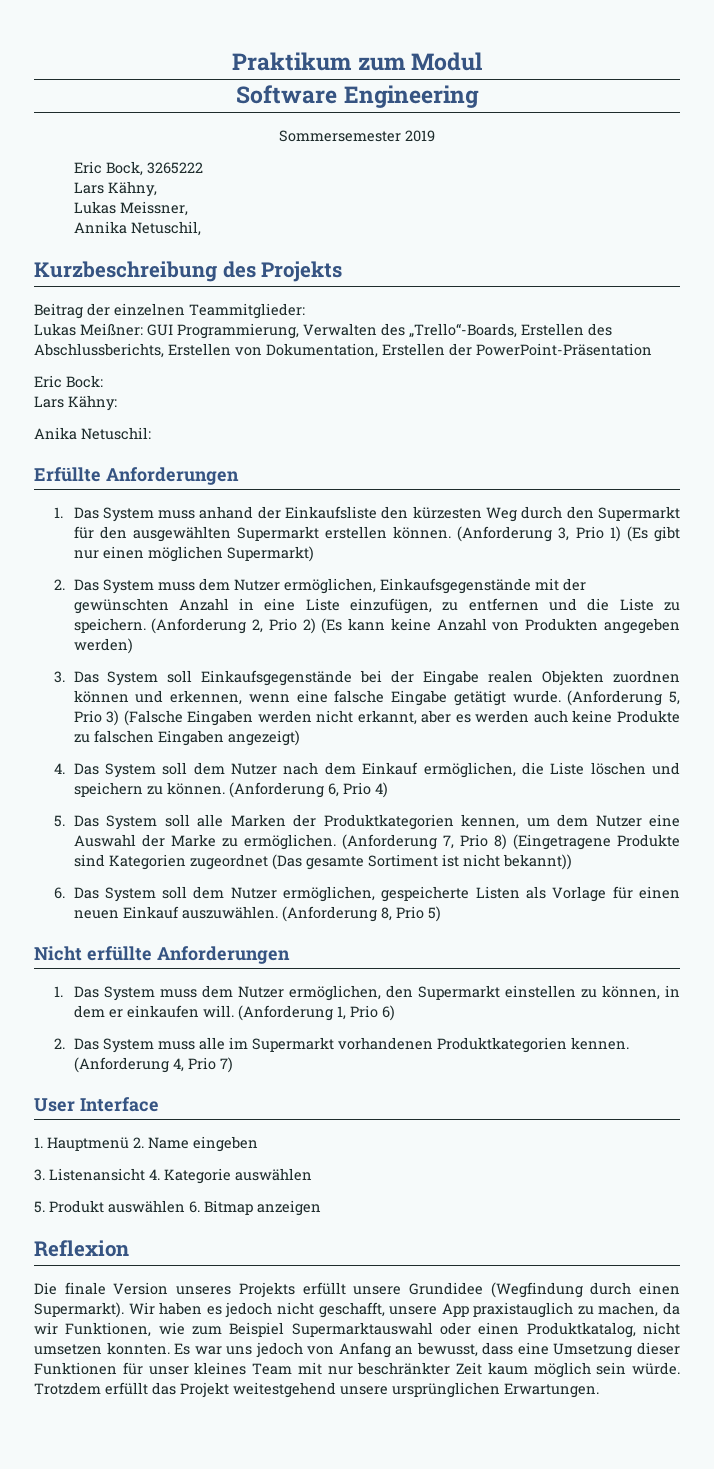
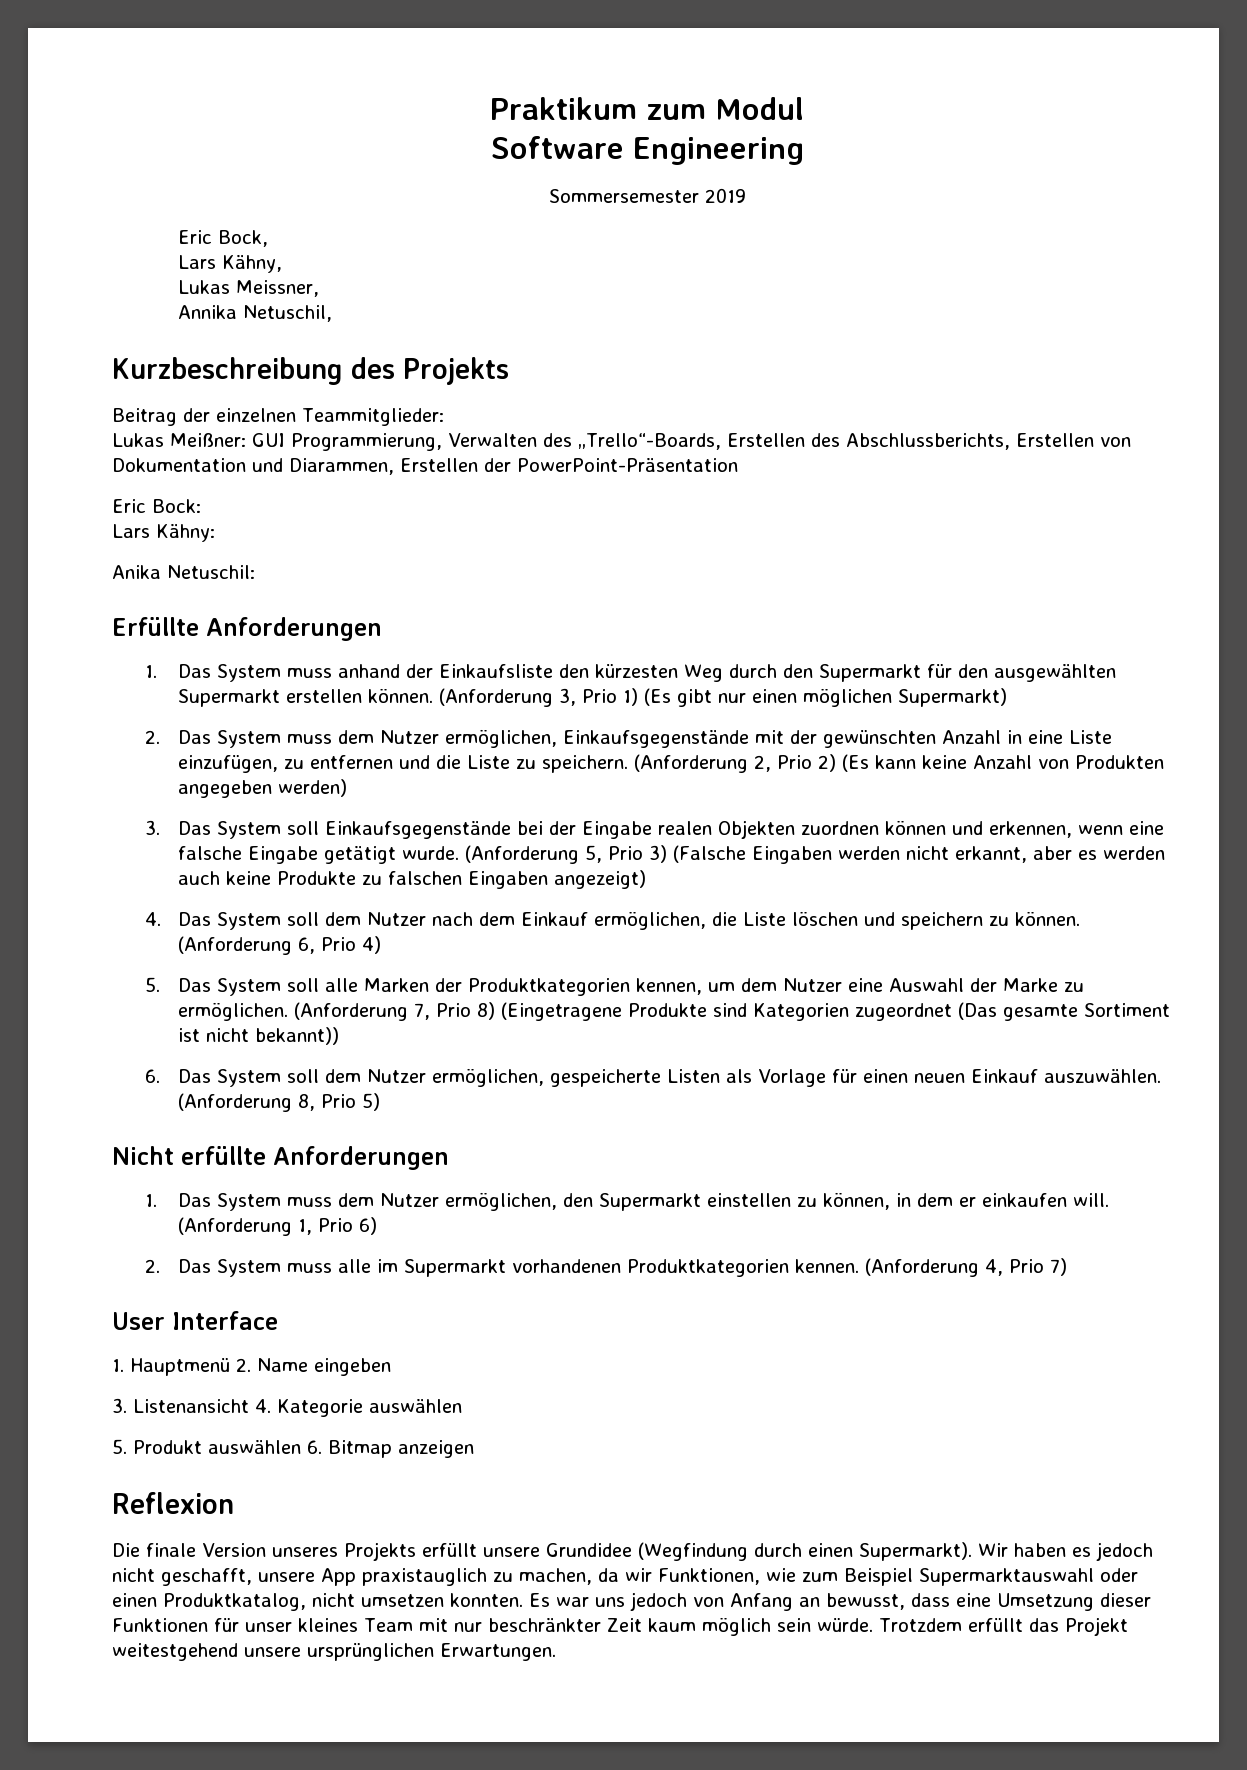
[146,162,203,174] 3265222 -> (268, 238) none
[266,343,378,358] Dokumentation, -> [112,458,394,475] Dokumentation und Diarammen,

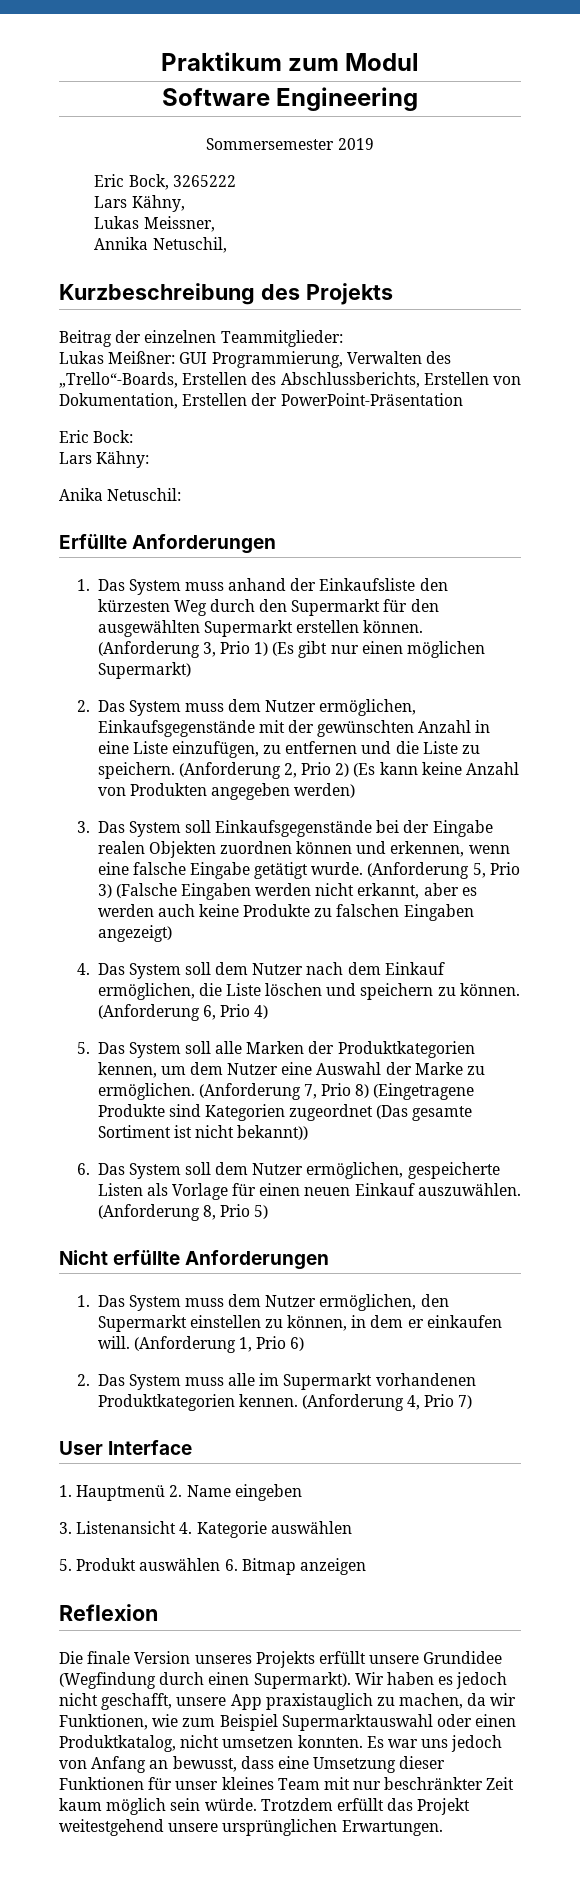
(268, 238) none -> [172,175,236,187] 3265222
[112,458,394,475] Dokumentation und Diarammen, -> [59,393,178,409] Dokumentation,

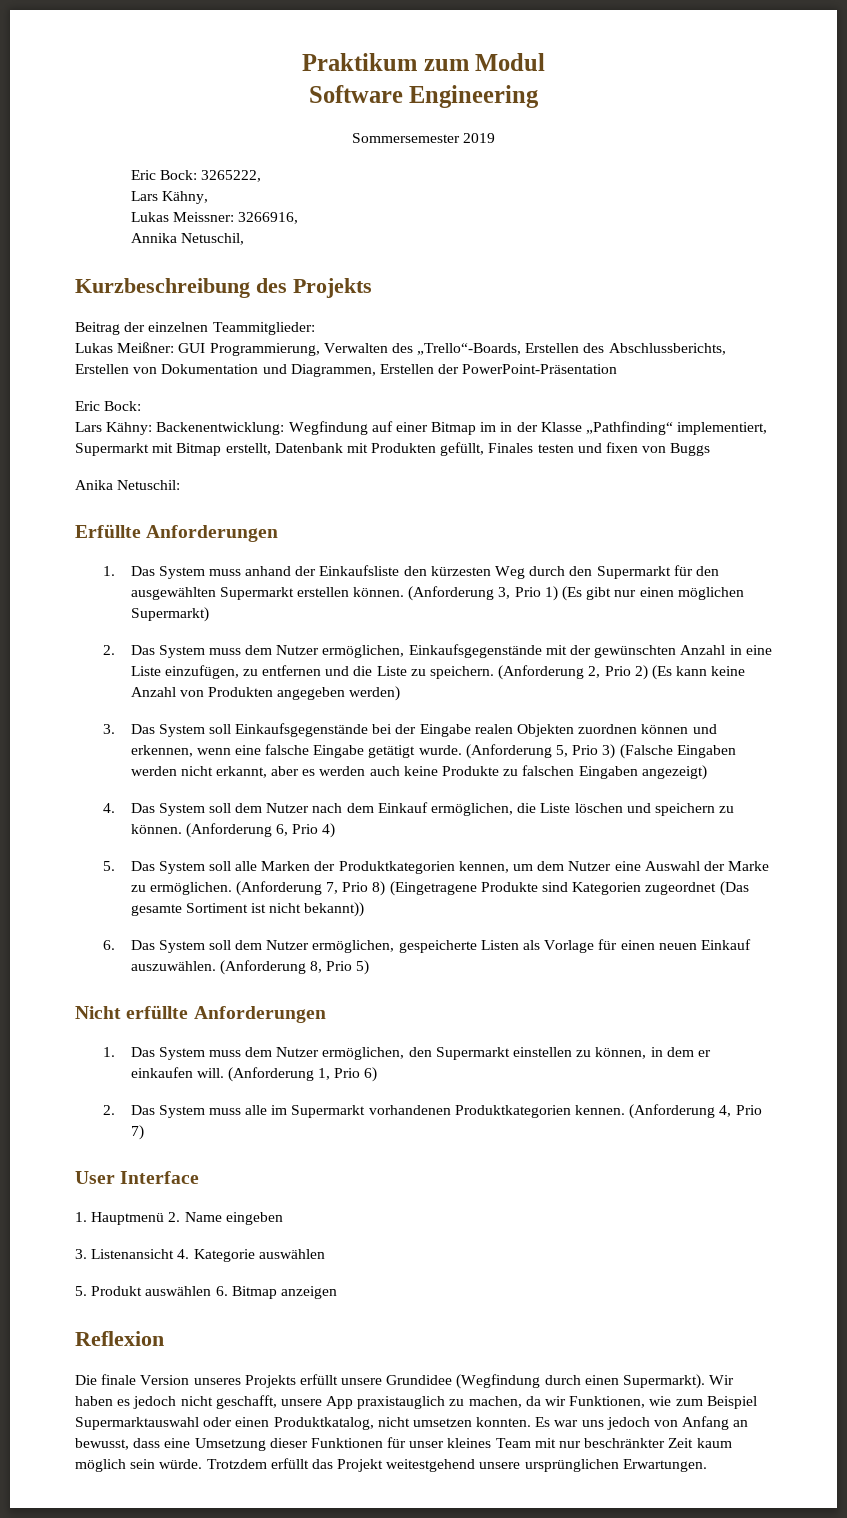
[128,174,236,190] Bock, 3265222 -> [159,170,261,182] Bock: 3265222,
[143,216,215,232] Meissner, -> [172,212,298,224] Meissner: 3266916,
[59,393,178,409] Dokumentation, -> [161,364,376,377] Dokumentation und Diagrammen,
(150, 459) none -> [156,421,768,435] [75,442,711,456] Backenentwicklung: Wegfindung auf einer Bitmap im in der Klasse „Pathfinding“ implementiert, Supermarkt mit Bitmap erstellt, Datenbank mit Produkten gefüllt, Finales testen und fixen von Buggs

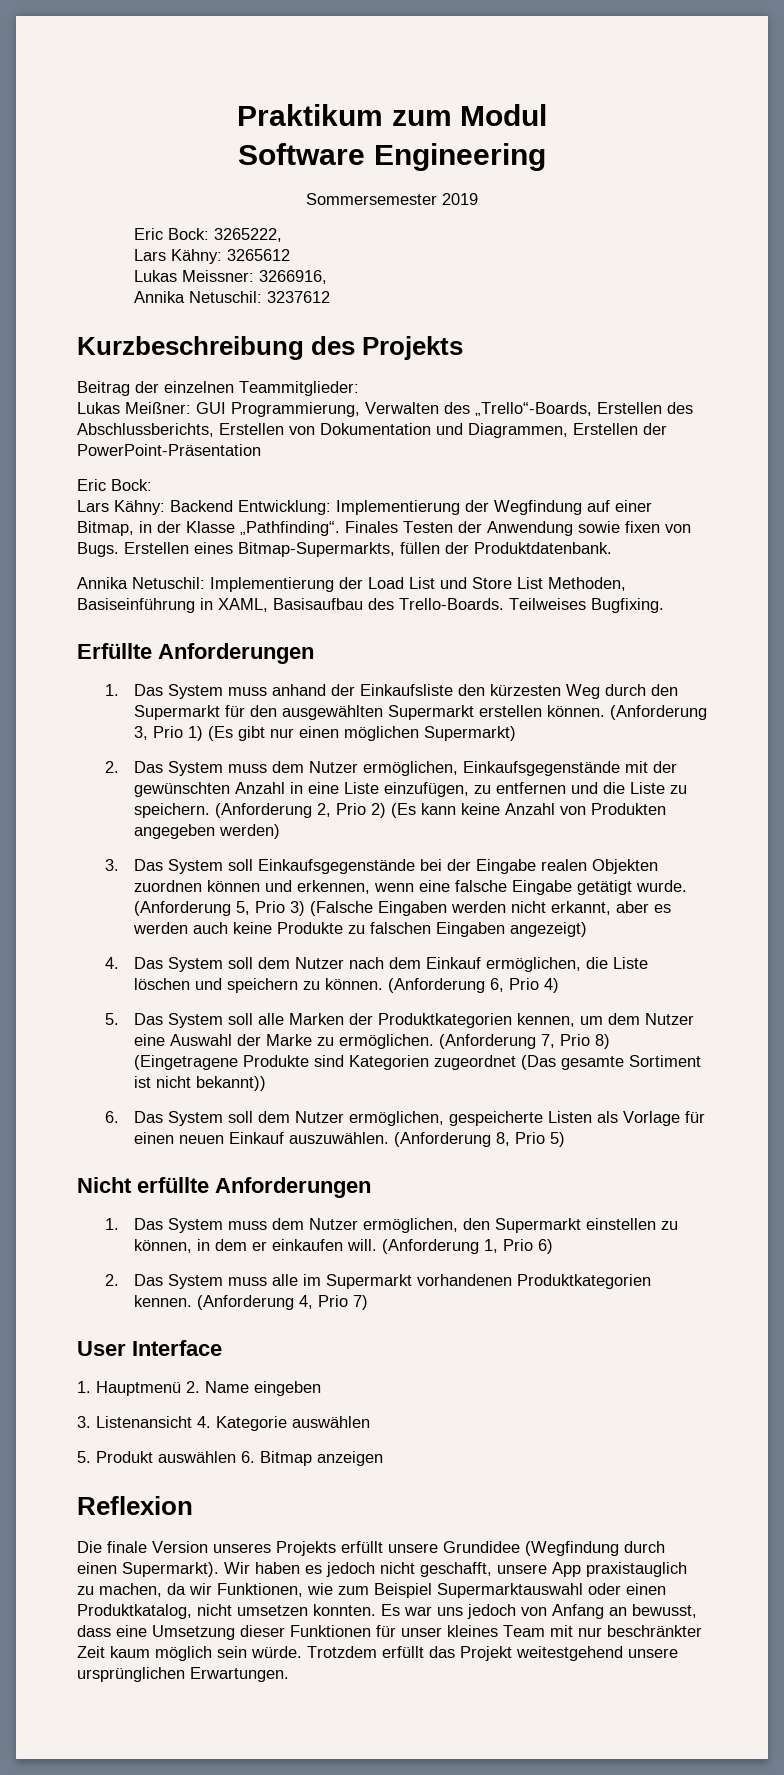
[161,191,208,204] Kähny, -> [170,249,290,264] Kähny: 3265612
[180,233,244,245] Netuschil, -> [188,291,330,303] Netuschil: 3237612
[156,422,285,435] Backenentwicklung: -> [170,500,489,515] Backend Entwicklung: Implementierung der
[431,422,497,435] Bitmap im -> [77,521,134,536] Bitmap,
[586,421,768,435] [75,442,711,456] [75,480,181,490] „Pathfinding“ implementiert, Supermarkt mit Bitmap erstellt, Datenbank mit Produkten gefüllt, Finales testen und fixen von Buggs // Anika Netuschil: -> [240,521,691,536] [77,542,612,557] [77,577,626,592] [77,598,664,613] „Pathfinding“. Finales Testen der Anwendung sowie fixen von Bugs. Erstellen eines Bitmap-Supermarkts, füllen der Produktdatenbank. // Annika Netuschil: Implementierung der Load List und Store List Methoden, Basiseinführung in XAML, Basisaufbau des Trello-Boards. Teilweises Bugfixing.

